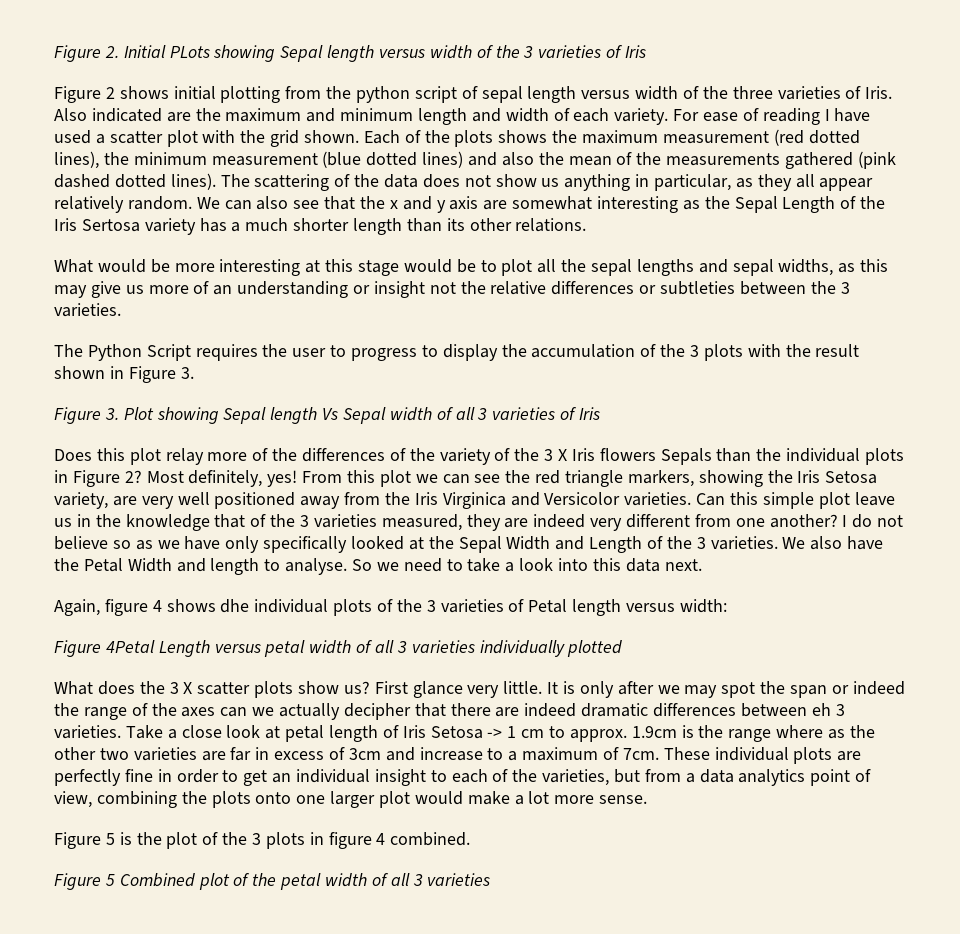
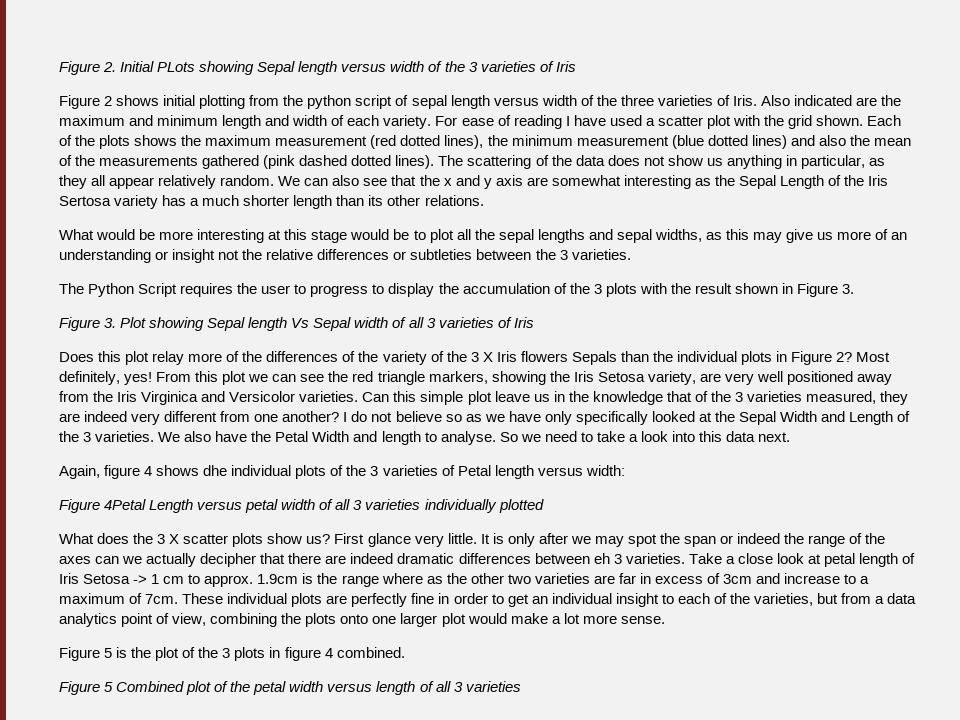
(368, 880) none -> [327,681,416,695] versus length

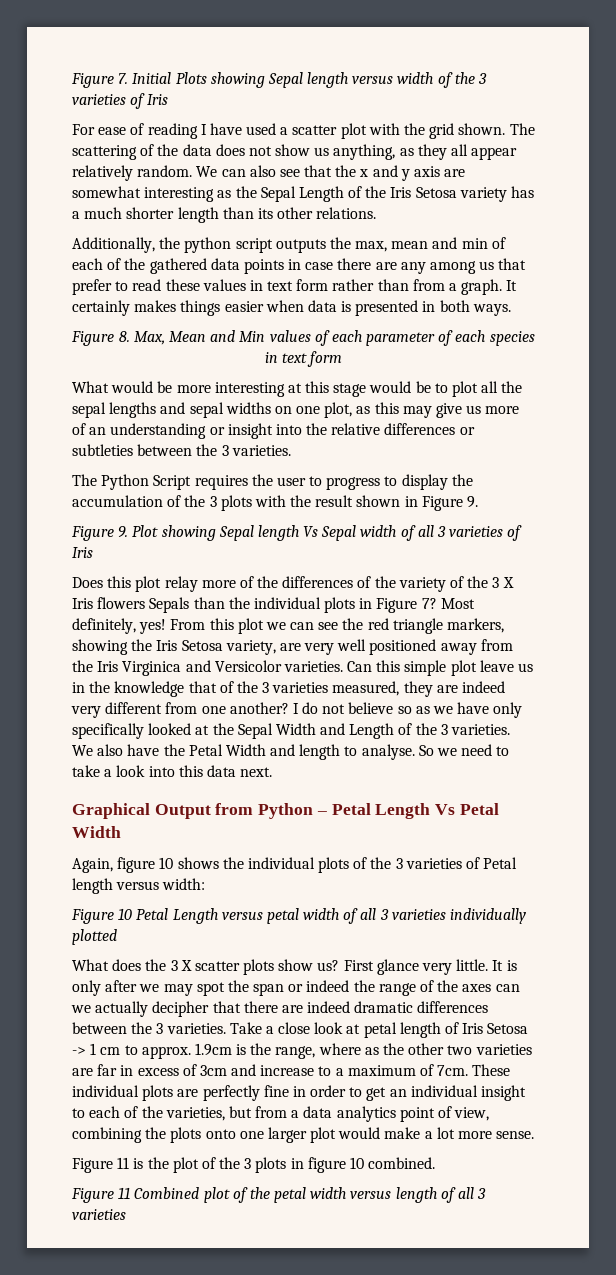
[59,61,196,75] Figure 2. Initial PLots -> [71,72,207,88] Figure 7. Initial Plots
[59,95,902,109] [59,115,432,129] Figure 2 shows initial plotting from the python script of sepal length versus width of the three varieties of Iris. Also indicated are the maximum and minimum length and width of each variety. -> (169, 99) none
[867,115,902,126] [59,135,911,149] [59,155,435,169] Each of the plots shows the maximum measurement (red dotted lines), the minimum measurement (blue dotted lines) and also the mean of the measurements gathered (pink dashed dotted lines). -> (506, 129) none
[726,155,865,169] anything in particular, -> [333,144,396,160] anything,
[59,196,111,206] Sertosa -> [415,187,457,198] Setosa
(484, 200) none -> [72,237,506,253] [72,258,527,274] [72,279,518,295] [72,300,511,316] [71,330,535,346] [264,351,343,367] // Additionally, the python script outputs the max, mean and min of each of the gathered data points in case there are any among us that prefer to read these values in text form rather than from a graph. It certainly makes things easier when data is presented in both ways. // Figure 8. Max, Mean and Min values of each parameter of each species in text form
[654,229,702,242] widths, -> [225,402,353,418] widths on one plot,
[218,250,240,260] not -> [275,424,302,435] into
[842,284,855,294] [59,317,117,331] 3. // Figure 3. -> [467,496,479,508] [71,526,129,541] 9. // Figure 9.
[836,352,853,362] 2? -> [421,598,437,609] 7?
(791, 437) none -> [72,803,499,819] [72,826,121,838] // Graphical Output from Python – Petal Length Vs Petal Width
[144,465,228,476] 4 shows dhe -> [159,857,244,869] 10 shows the
[104,499,147,510] 4Petal -> [118,908,169,920] 10 Petal
[593,553,610,564] eh -> [131,1022,153,1034] the
[341,575,379,587] range -> [275,1046,316,1059] range,
[104,648,113,658] 5 -> [117,1157,130,1169] 11
[324,648,333,658] 4 -> [350,1157,365,1169] 10
[104,682,114,692] 5 -> [118,1187,131,1199] 11

